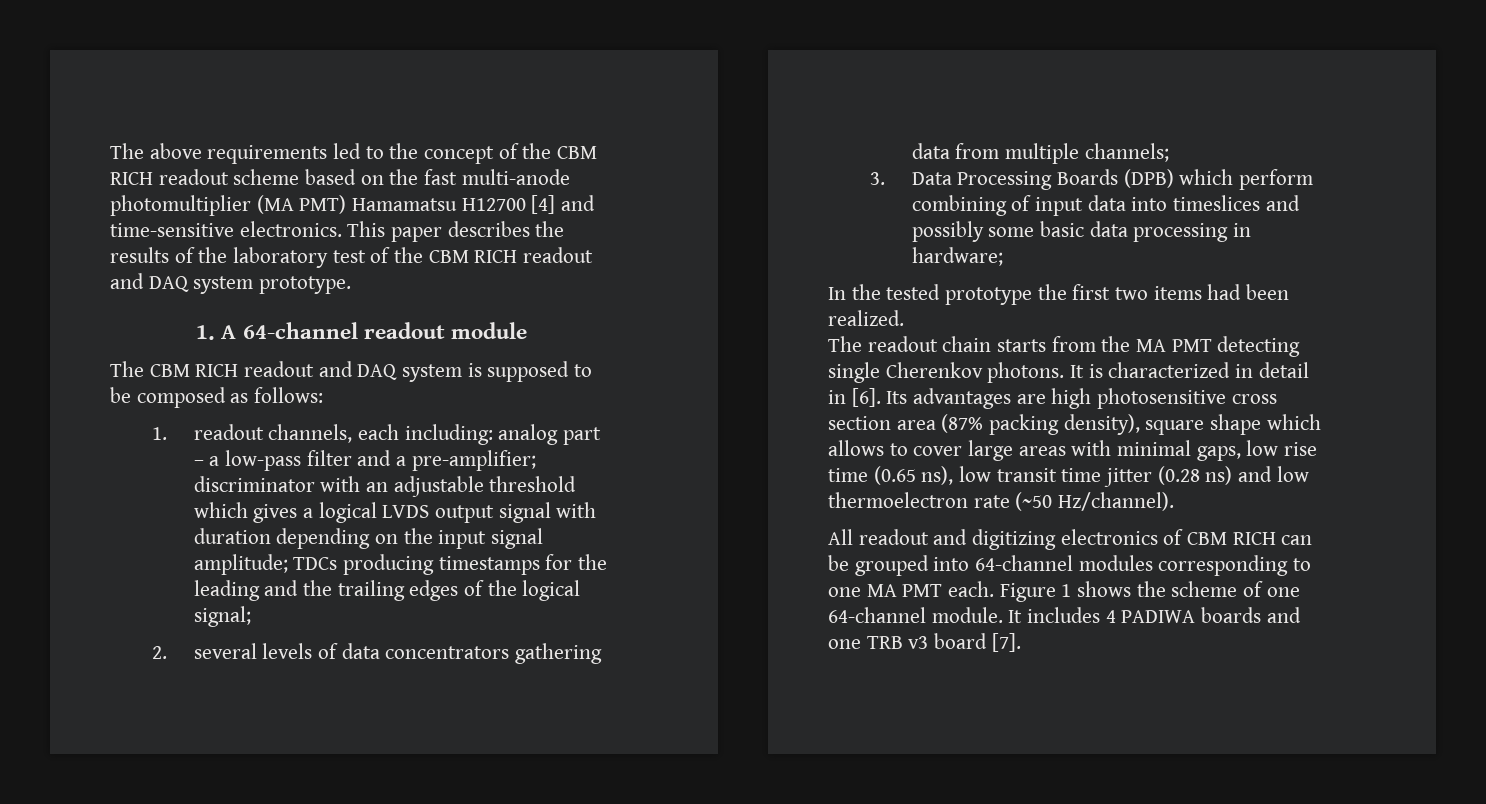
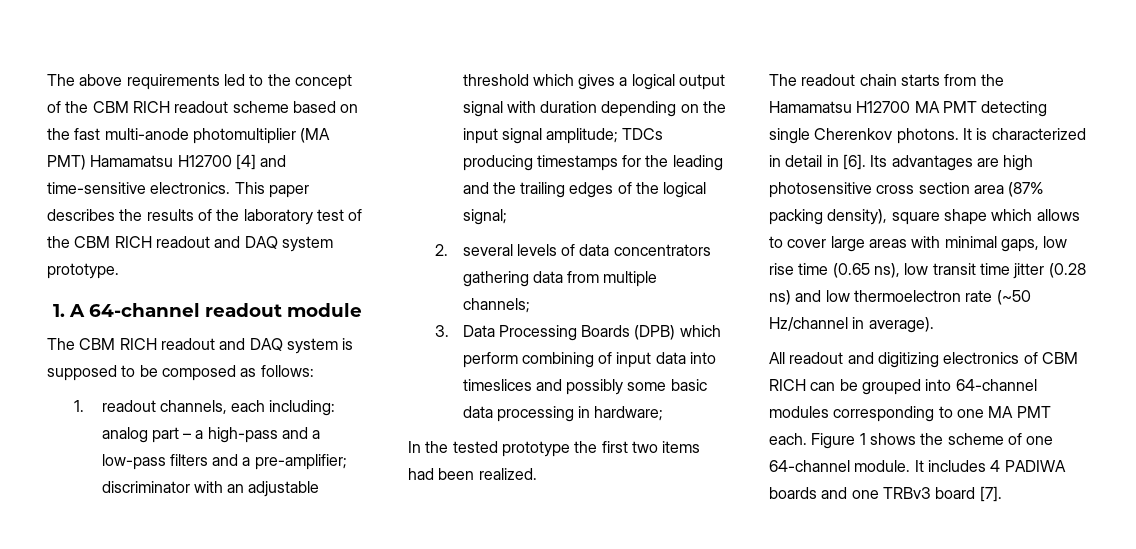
[224,450,352,471] low-pass filter -> [207,427,321,443] [101,454,208,470] high-pass and a low-pass filters
[382,505,430,518] LVDS -> (675, 82) none
(1131, 344) none -> [769,101,911,113] Hamamatsu H12700
[1058,492,1175,511] Hz/channel). -> [769,317,934,333] Hz/channel in average).
[866,636,929,649] TRB v3 -> [882,487,931,499] TRBv3

